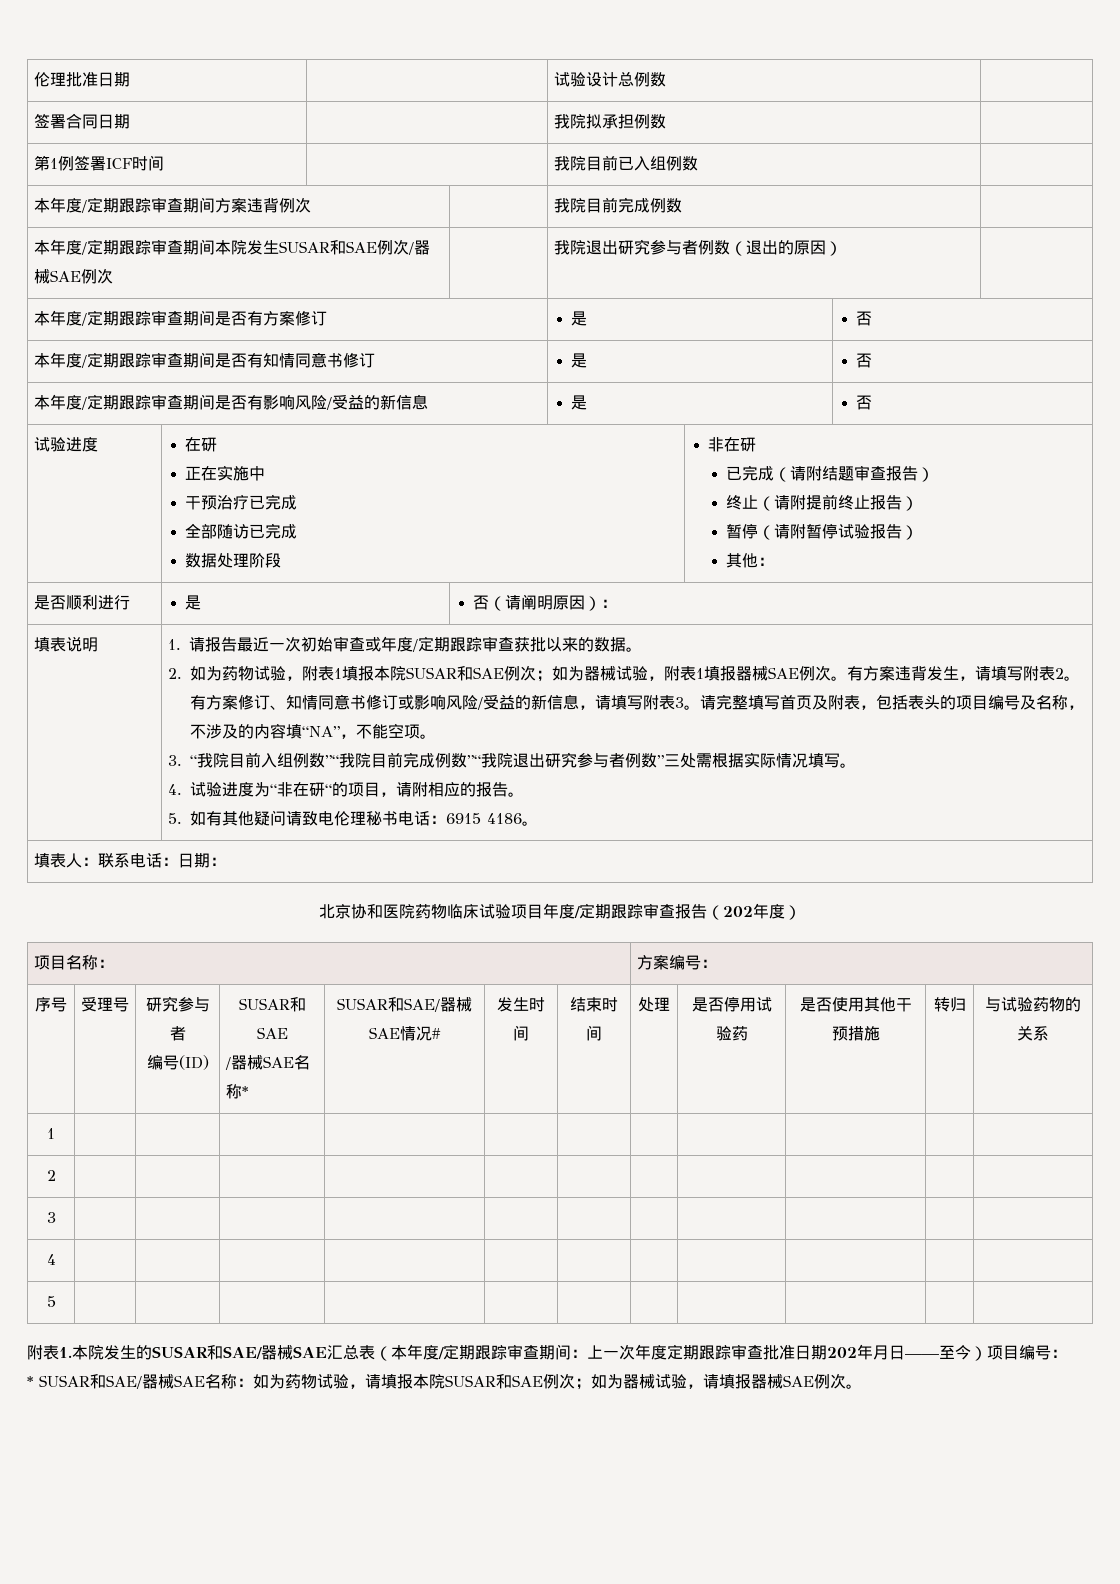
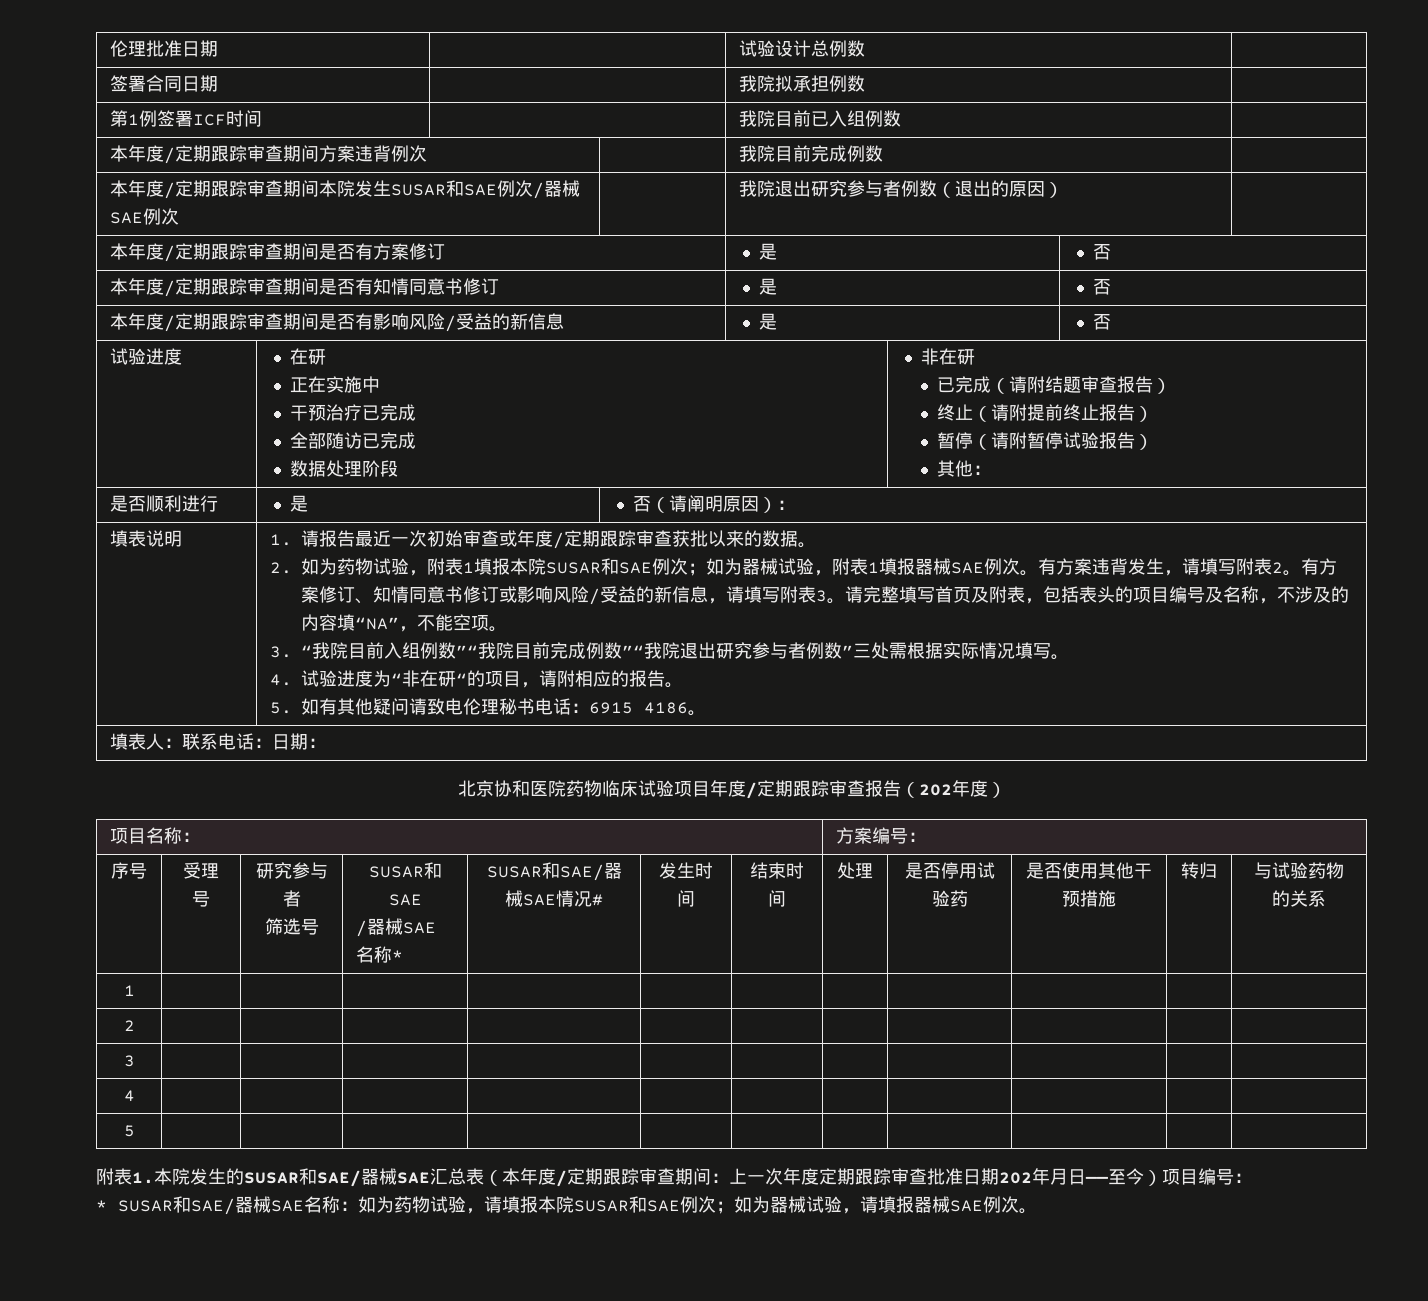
[146,1055,209,1070] 编号(ID) -> [264,918,319,935] 筛选号

